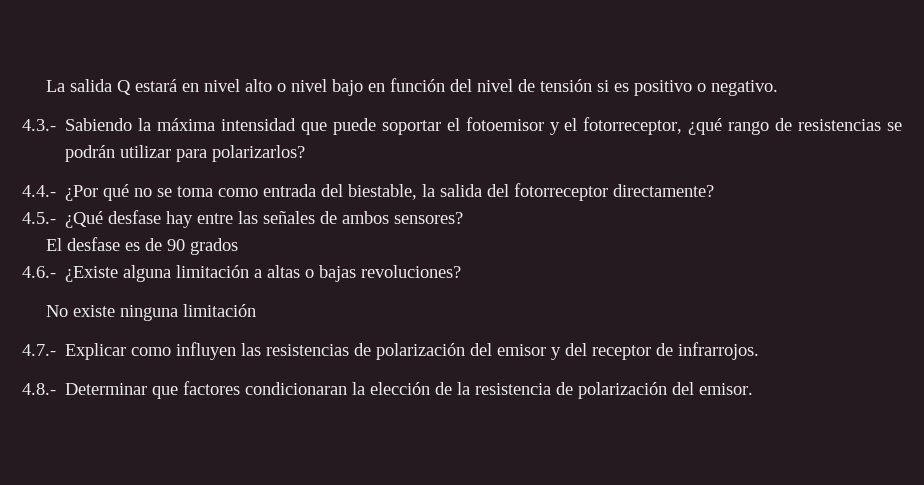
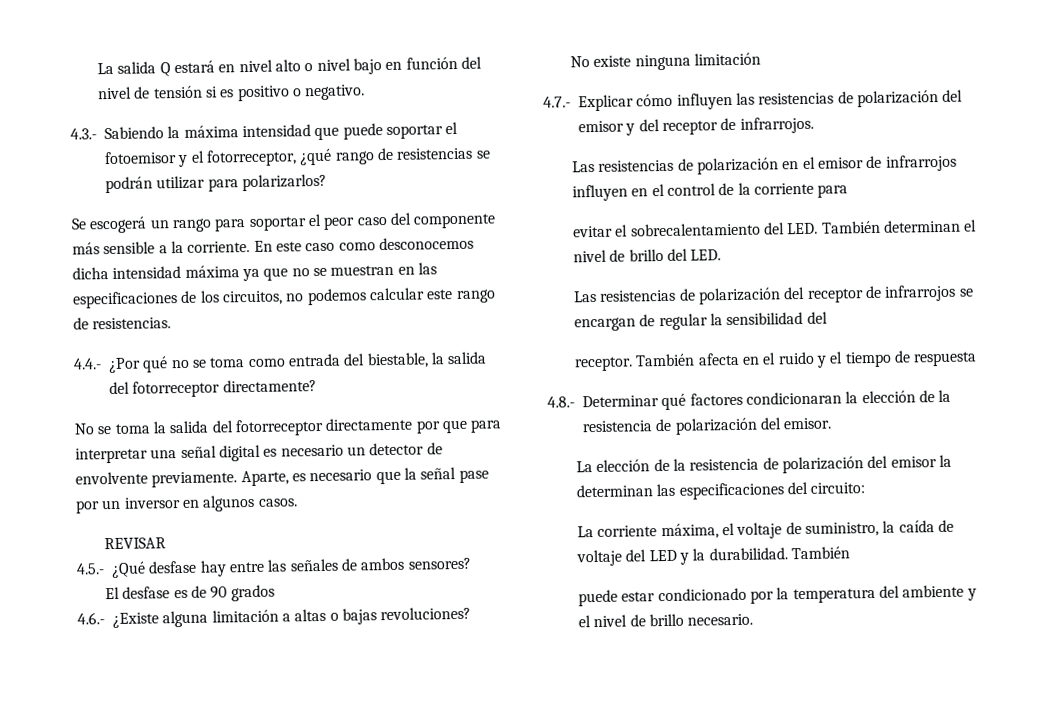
(306, 153) none -> [71,212,497,234] [72,236,474,255] [72,262,437,282] [72,287,496,309] [73,317,172,330] // Se escogerá un rango para soportar el peor caso del componente más sensible a la corriente. En este caso como desconocemos dicha intensidad máxima ya que no se muestran en las especificaciones de los circuitos, no podemos calcular este rango de resistencias.
(715, 190) none -> [74,417,503,437] [75,442,443,464] [75,467,489,488] [75,494,298,514] [104,537,167,550] // No se toma la salida del fotorreceptor directamente por que para interpretar una señal digital es necesario un detector de envolvente previamente. Aparte, es necesario que la señal pase por un inversor en algunos casos. // REVISAR
[131,347,172,356] como -> [636,93,674,107] cómo
(760, 351) none -> [572,154,957,175] [572,182,849,202] [573,219,978,238] [573,248,722,263] [573,284,974,305] [574,311,828,332] [574,350,978,372] // Las resistencias de polarización en el emisor de infrarrojos influyen en el control de la corriente para // evitar el sobrecalentamiento del LED. También determinan el nivel de brillo del LED. // Las resistencias de polarización del receptor de infrarrojos se encargan de regular la sensibilidad del // receptor. También afecta en el ruido y el tiempo de respuesta
[152,386,179,399] que -> [661,393,687,411] qué
(754, 389) none -> [576,454,952,474] [576,481,866,500] [577,519,954,540] [576,546,850,567] [578,584,977,607] [578,613,754,628] // La elección de la resistencia de polarización del emisor la determinan las especificaciones del circuito: // La corriente máxima, el voltaje de suministro, la caída de voltaje del LED y la durabilidad. También // puede estar condicionado por la temperatura del ambiente y el nivel de brillo necesario.

